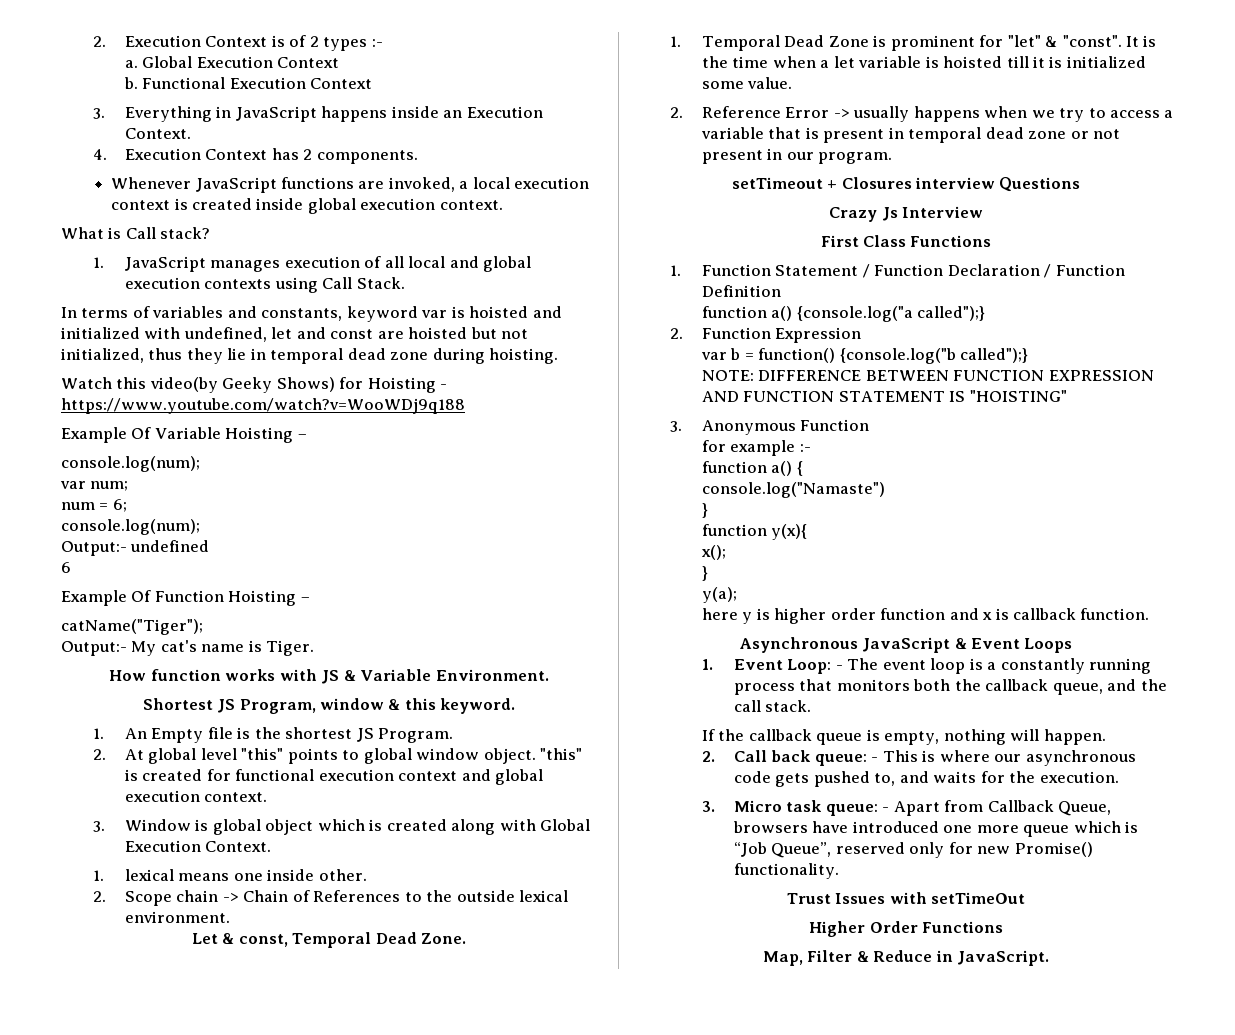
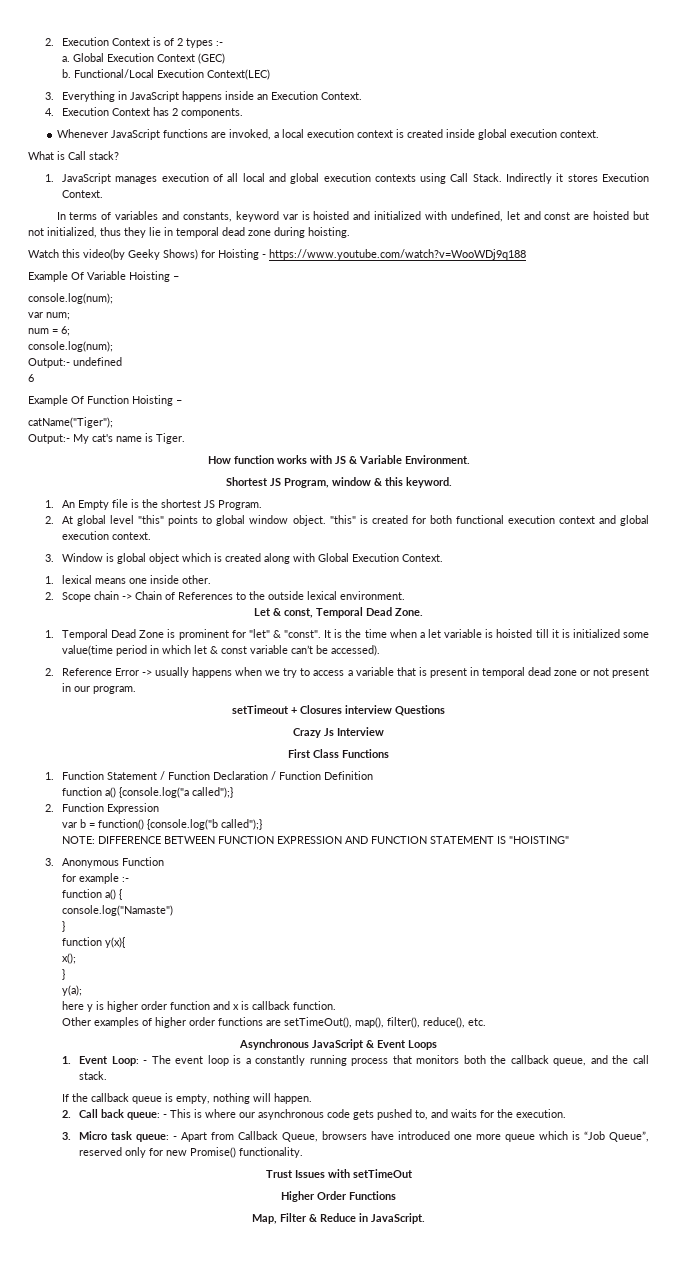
(340, 62) none -> [198,53,226,64] (GEC)
[142,77,373,89] Functional Execution Context -> [74,69,271,80] Functional/Local Execution Context(LEC)
(405, 283) none -> [506,173,650,184] [62,190,104,198] Indirectly it stores Execution Context.
(231, 775) none -> [429,515,452,524] both
[747,77,793,89] value. -> [62,645,381,656] value(time period in which let & const variable can’t be accessed).
(1150, 614) none -> [62,1017,487,1028] // Other examples of higher order functions are setTimeOut(), map(), filter(), reduce(), etc.

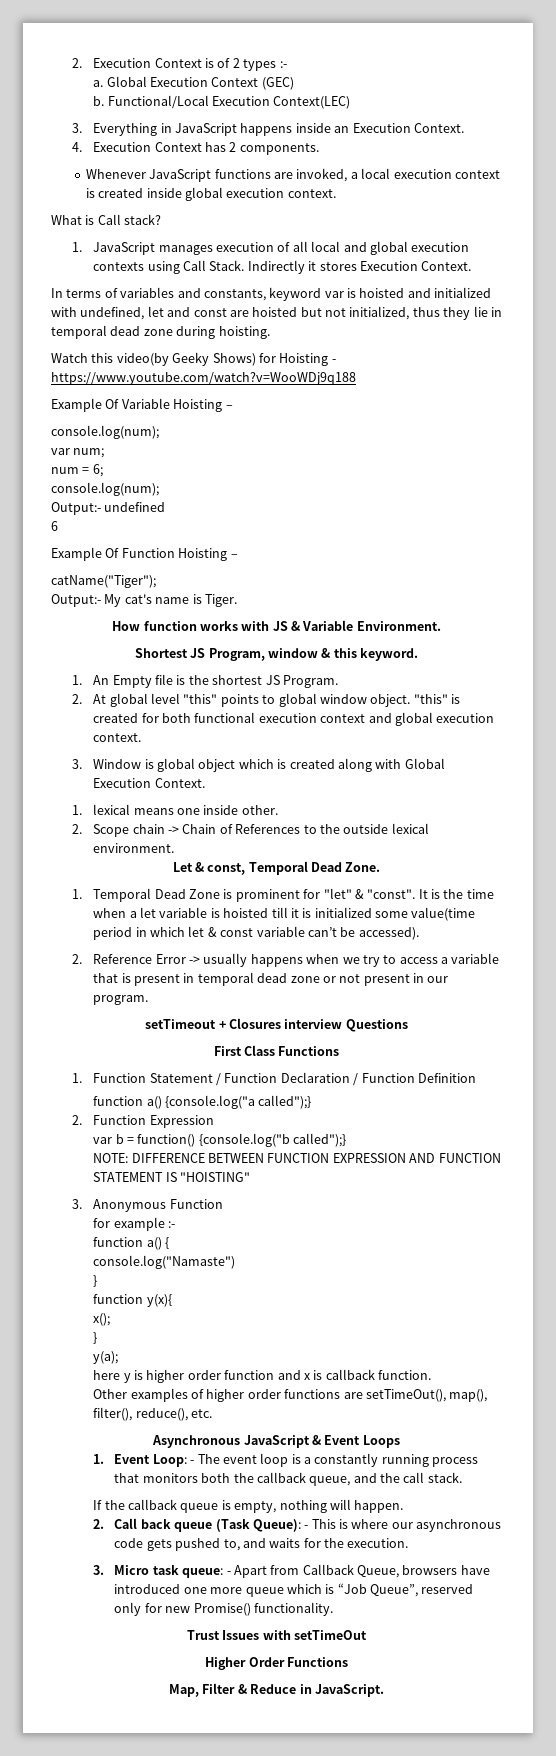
[293,727,384,738] // Crazy Js Interview -> (408, 1025) none
[127,1112,161,1120] queue: -> [174,1519,301,1532] queue (Task Queue):

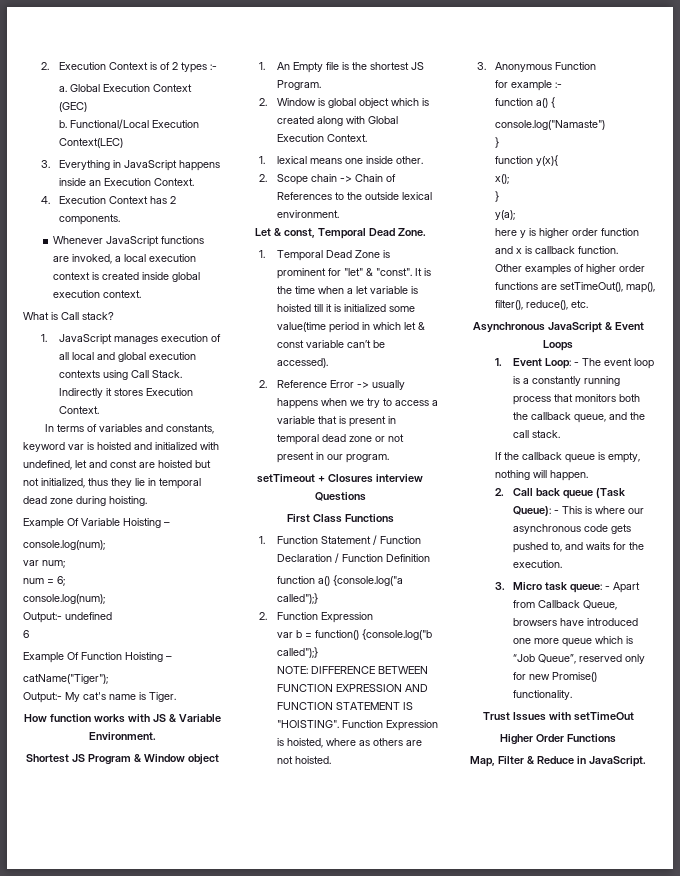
[51,352,336,366] [51,372,356,385] // Watch this video(by Geeky Shows) for Hoisting - https://www.youtube.com/watch?v=WooWDj9q188 -> (147, 501) none
[208,648,419,661] Program, window & this keyword. -> [87,754,219,765] Program & Window object
[93,693,461,707] [93,712,495,726] [93,733,142,742] [72,759,83,769] At global level "this" points to global window object. "this" is created for both functional execution context and global execution context. // 3. -> (268, 102) none
[180,1172,251,1182] "HOISTING" -> [277,720,439,731] [277,738,423,748] [277,756,332,764] "HOISTING". Function Expression is hoisted, where as others are not hoisted.

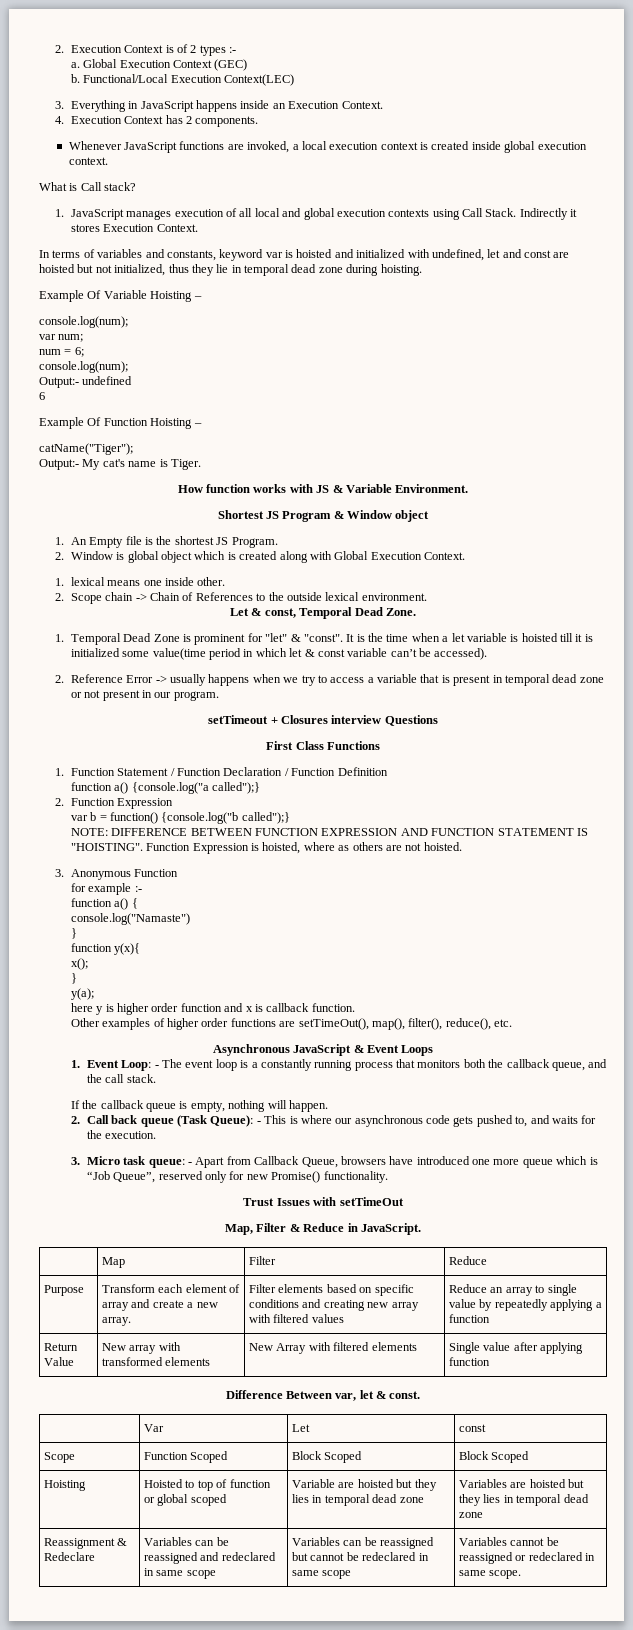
[500,734,616,745] // Higher Order Functions -> (404, 1201) none
(646, 761) none -> [102,1257,126,1268] [249,1256,277,1265] [449,1256,488,1265] [44,1285,85,1296] [102,1284,241,1293] [102,1299,218,1311] [102,1317,132,1326] [249,1284,414,1296] [249,1299,419,1311] [249,1314,344,1323] [449,1284,577,1296] [449,1299,602,1311] [449,1314,491,1323] [44,1343,79,1351] [44,1357,75,1366] [102,1342,181,1354] [102,1357,211,1366] [249,1342,417,1354] [449,1342,584,1354] [449,1357,491,1366] [225,1390,421,1401] [144,1424,165,1432] [292,1424,311,1432] [459,1424,487,1432] [44,1452,76,1463] [144,1451,229,1463] [292,1451,363,1463] [459,1451,530,1463] [44,1480,87,1491] [144,1479,271,1491] [144,1494,227,1506] [292,1479,437,1491] [292,1494,424,1506] [459,1479,585,1488] [459,1494,589,1506] [459,1512,484,1518] [44,1538,128,1549] [44,1552,96,1561] [144,1537,229,1546] [144,1552,276,1564] [144,1568,216,1579] [292,1537,435,1549] [292,1552,429,1561] [292,1570,352,1579] [459,1537,559,1546] [459,1552,596,1564] [459,1570,522,1579] // | Map | Filter | Reduce // Purpose | Transform each element of array and create a new array. | Filter elements based on specific conditions and creating new array with filtered values | Reduce an array to single value by repeatedly applying a function // Return Value | New array with transformed elements | New Array with filtered elements | Single value after applying function // Difference Between var, let & const. // | Var | Let | const // Scope | Function Scoped | Block Scoped | Block Scoped // Hoisting | Hoisted to top of function or global scoped | Variable are hoisted but they lies in temporal dead zone | Variables are hoisted but they lies in temporal dead zone // Reassignment & Redeclare | Variables can be reassigned and redeclared in same scope | Variables can be reassigned but cannot be redeclared in same scope | Variables cannot be reassigned or redeclared in same scope.

